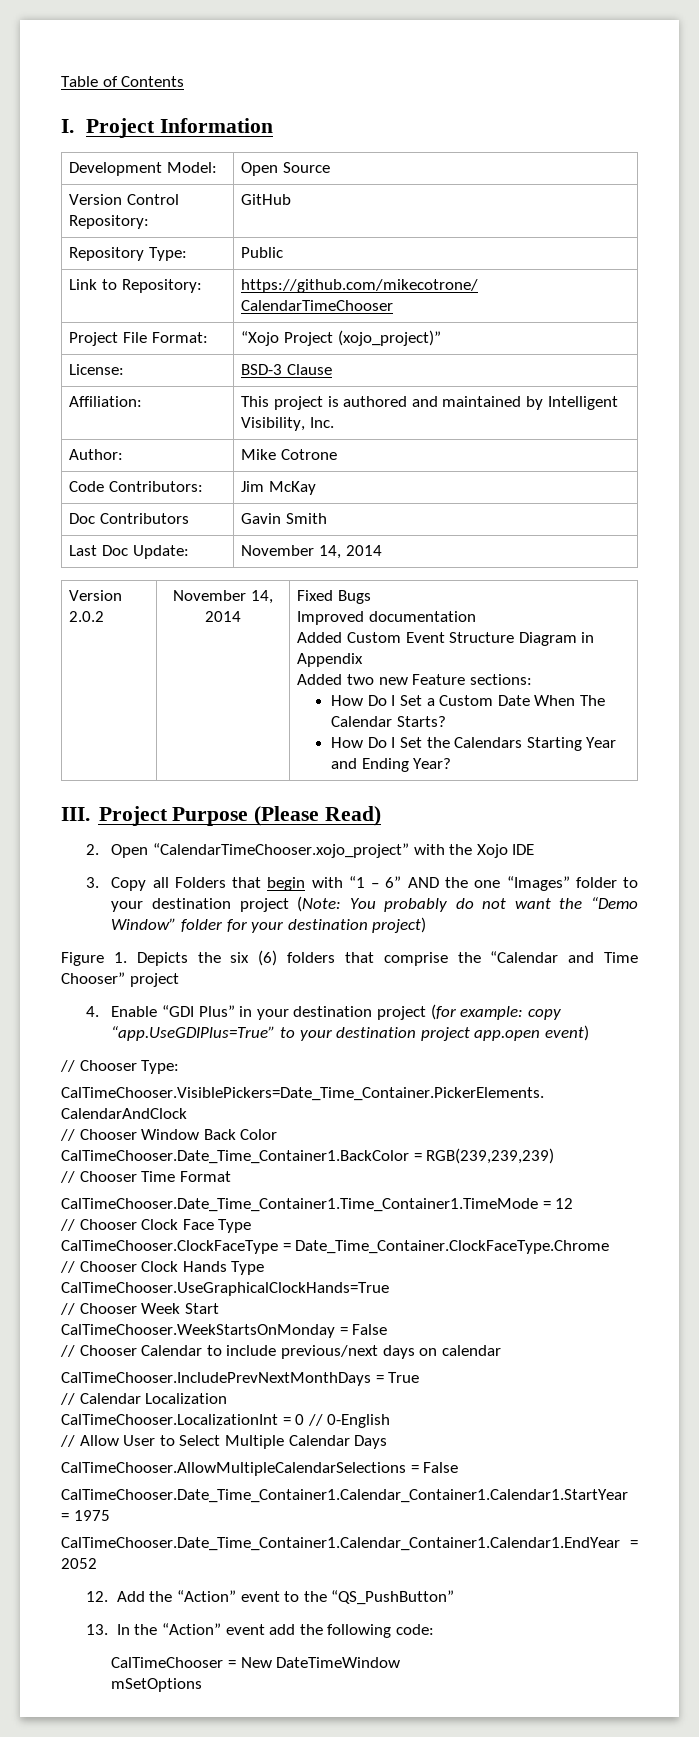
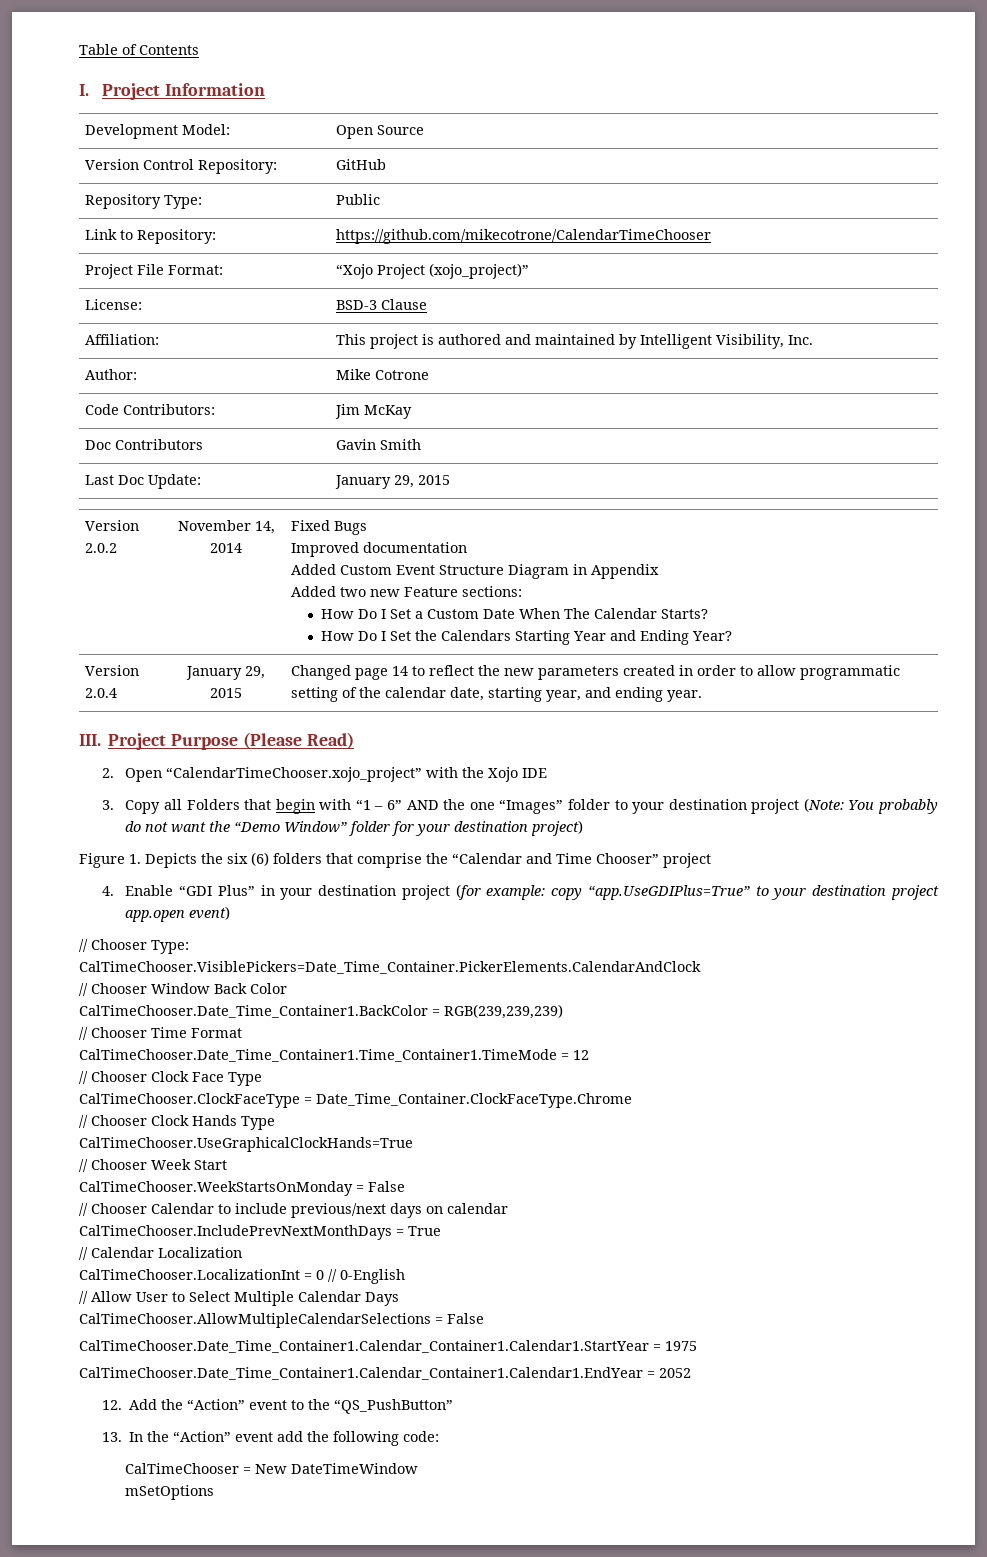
[241,545,382,559] November 14, 2014 -> [334,475,450,489] January 29, 2015
(452, 763) none -> [84,665,139,676] [84,688,117,698] [186,666,265,680] [210,688,242,698] [290,665,900,680] [290,687,702,702] // Version 2.0.4 | January 29, 2015 | Changed page 14 to reflect the new parameters created in order to allow programmatic setting of the calendar date, starting year, and ending year.

